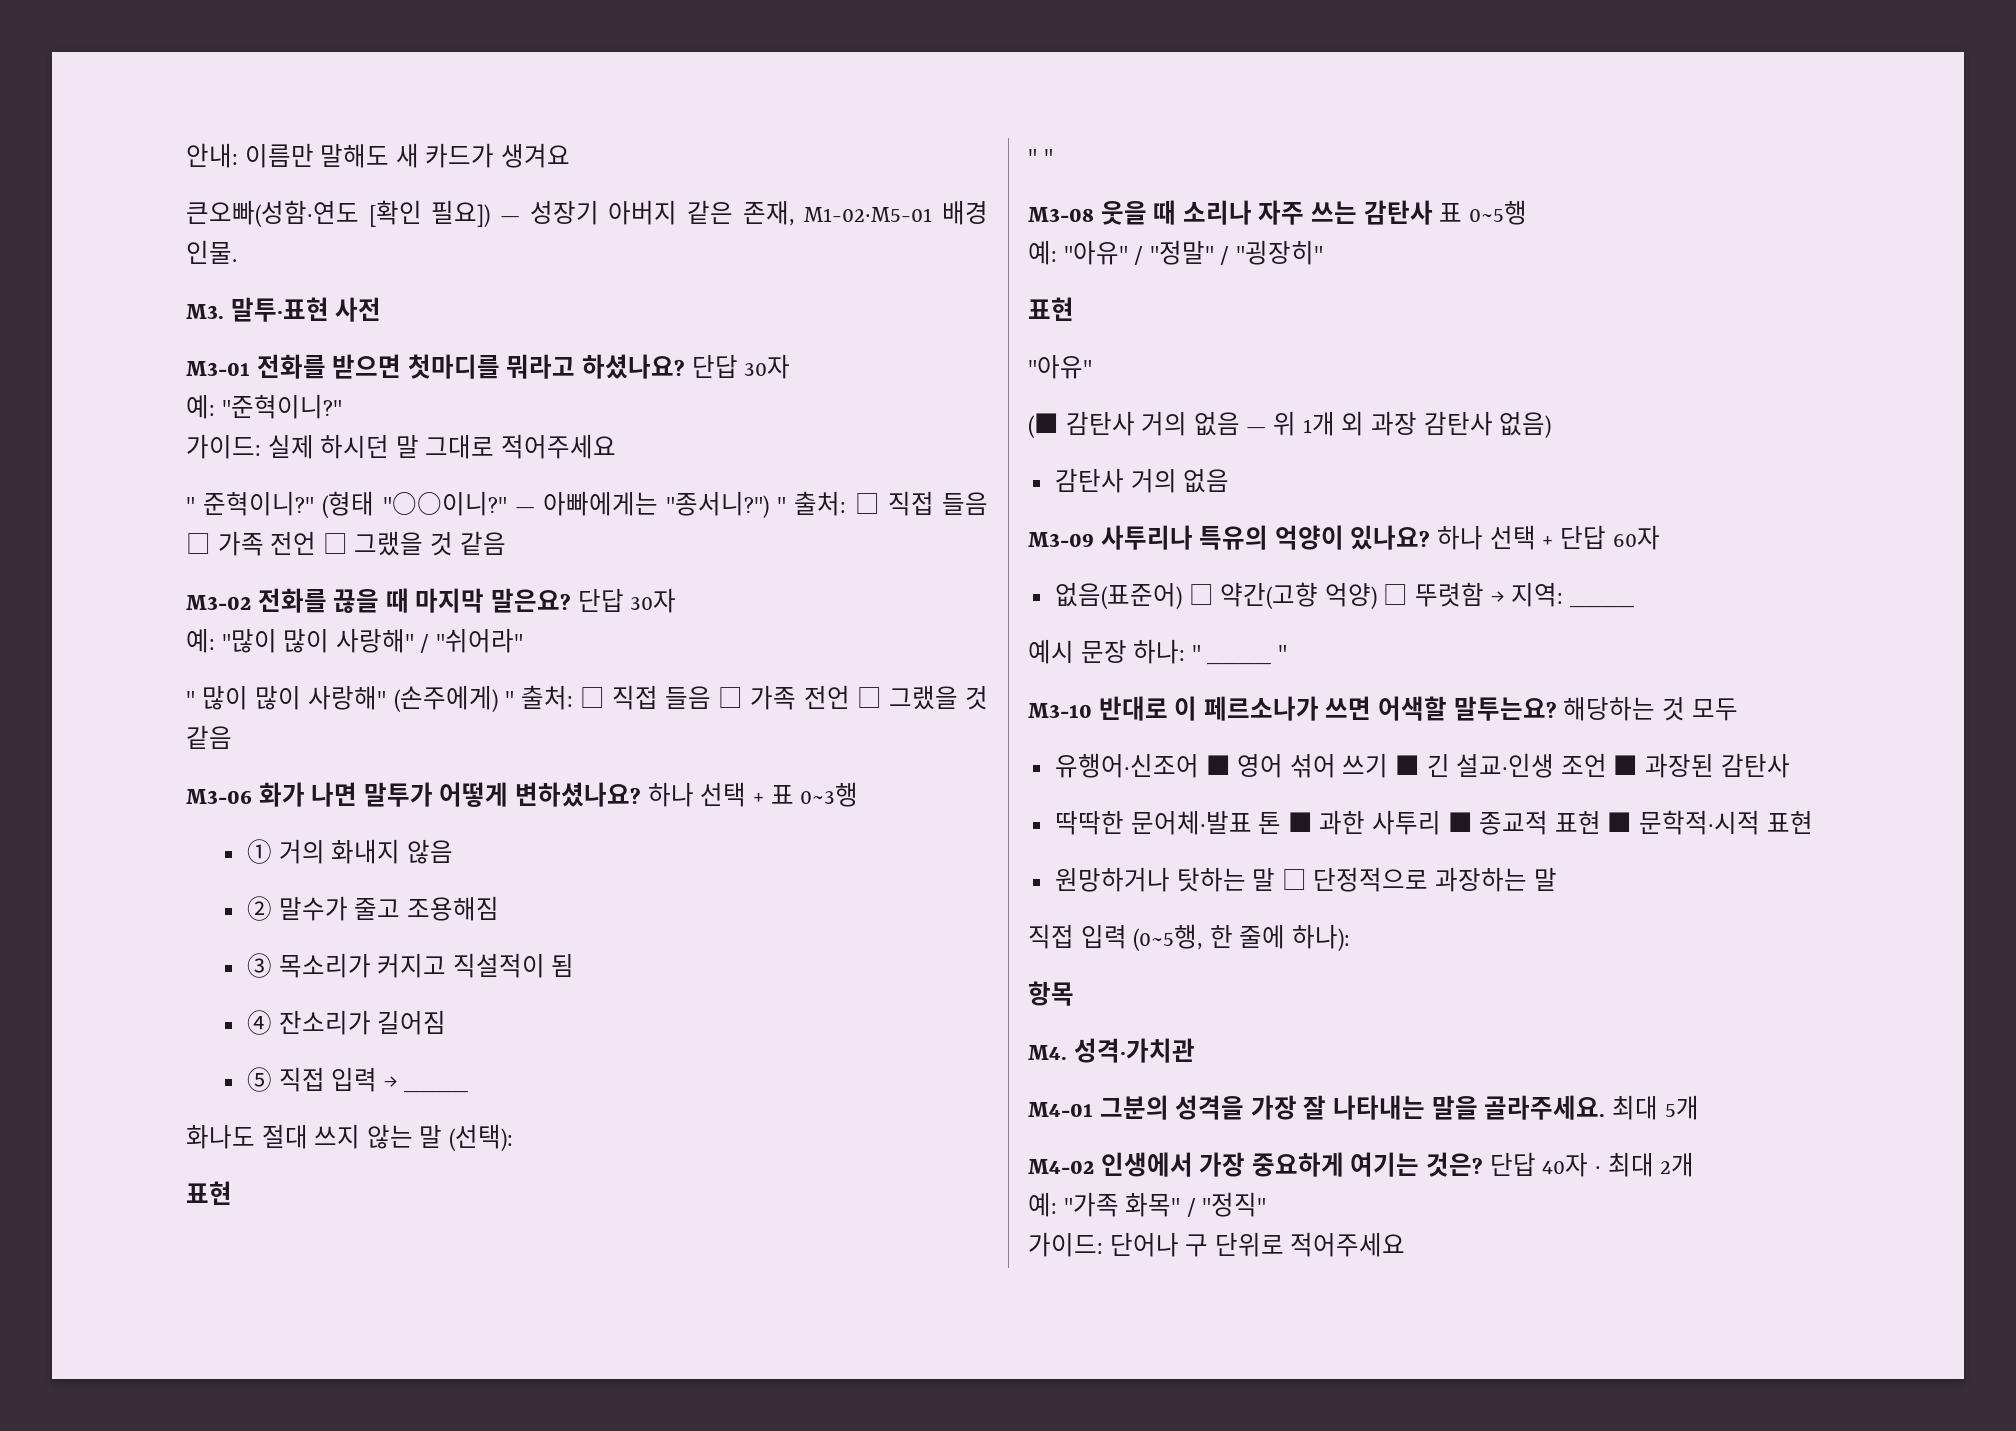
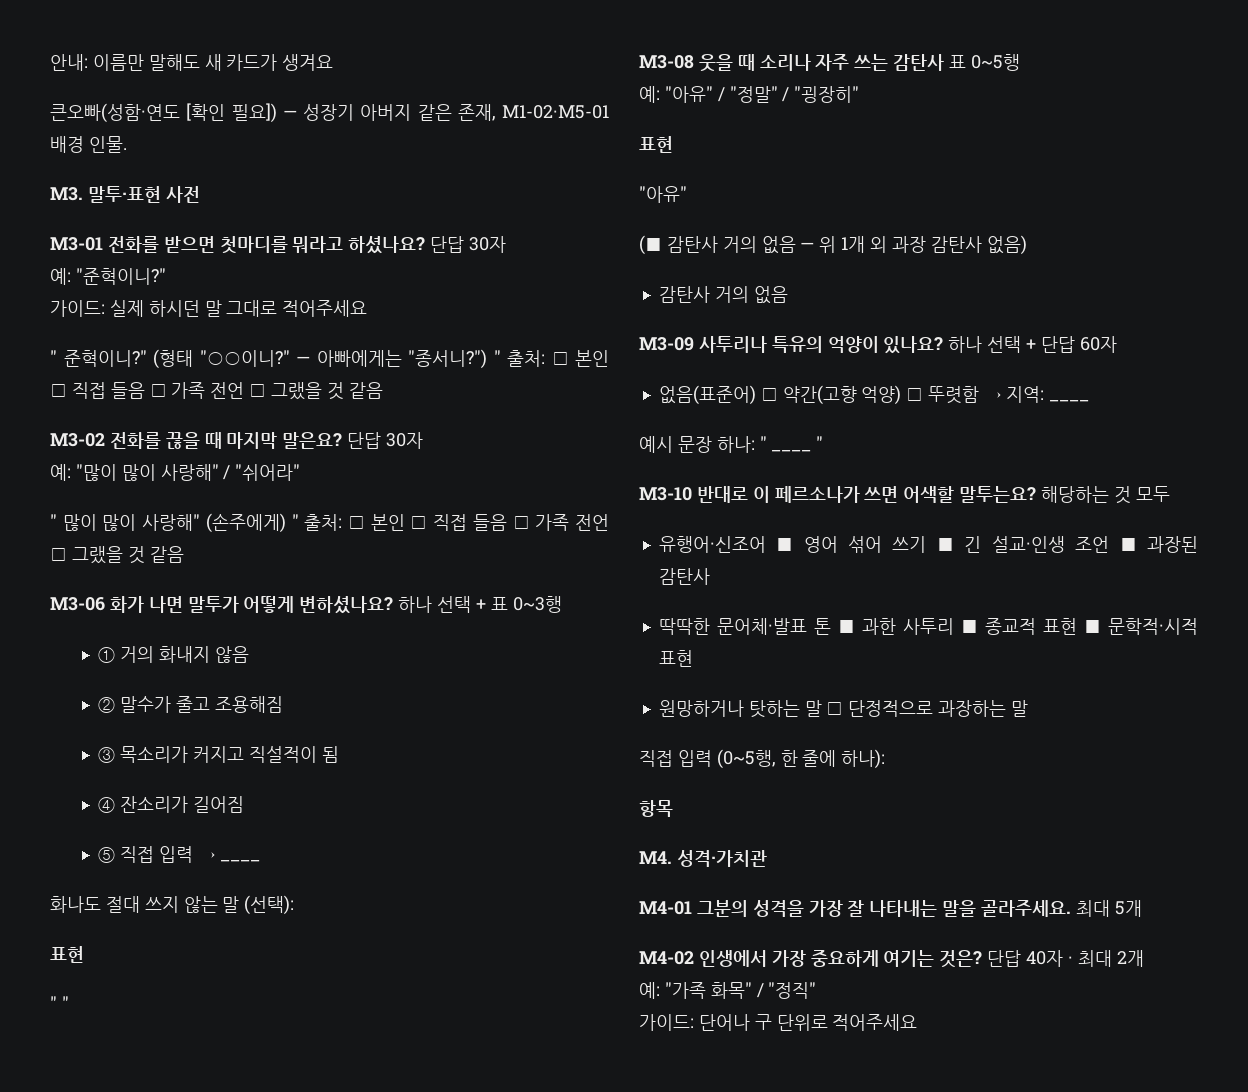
(880, 503) none -> [575,350,609,367] [50,384,67,397] 본인 □
(605, 697) none -> [370,514,428,531] 본인 □

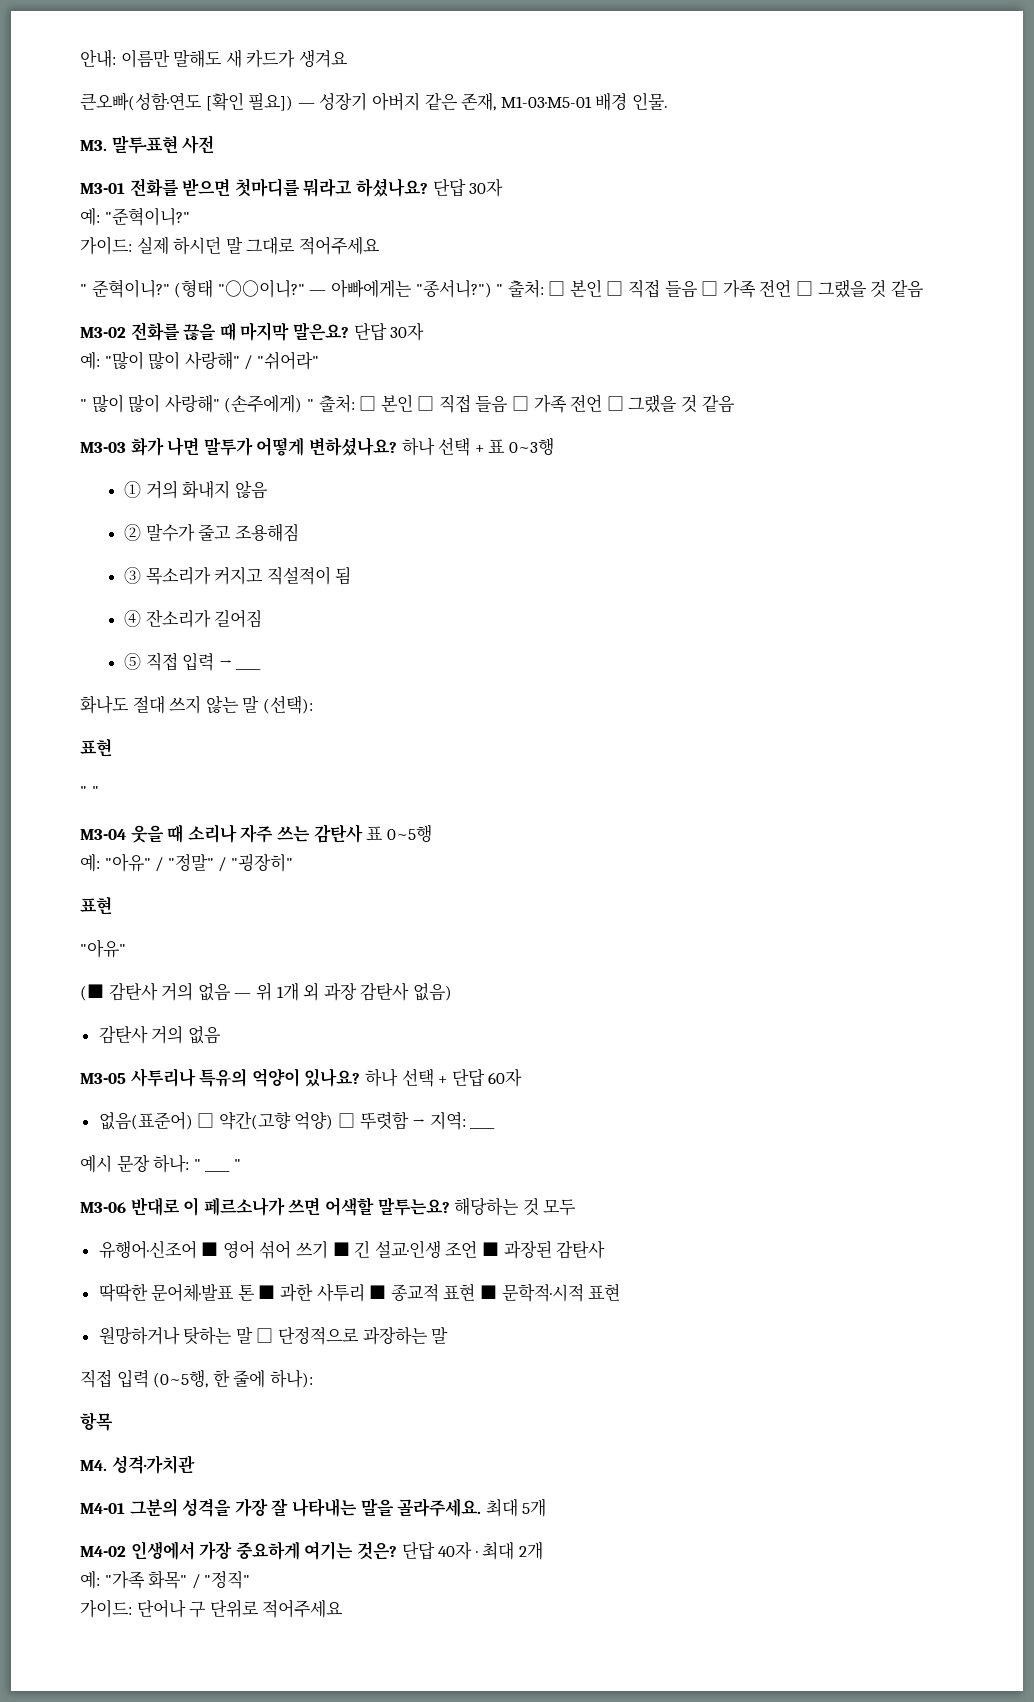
[502,105,609,119] M1-02·M5-01 -> [500,96,592,108] M1-03·M5-01
[50,597,105,611] M3-06 -> [80,442,126,453] M3-03
[639,55,694,69] M3-08 -> [80,829,126,840] M3-04
[639,337,694,351] M3-09 -> [80,1073,126,1084] M3-05
[639,487,692,501] M3-10 -> [80,1202,126,1213] M3-06

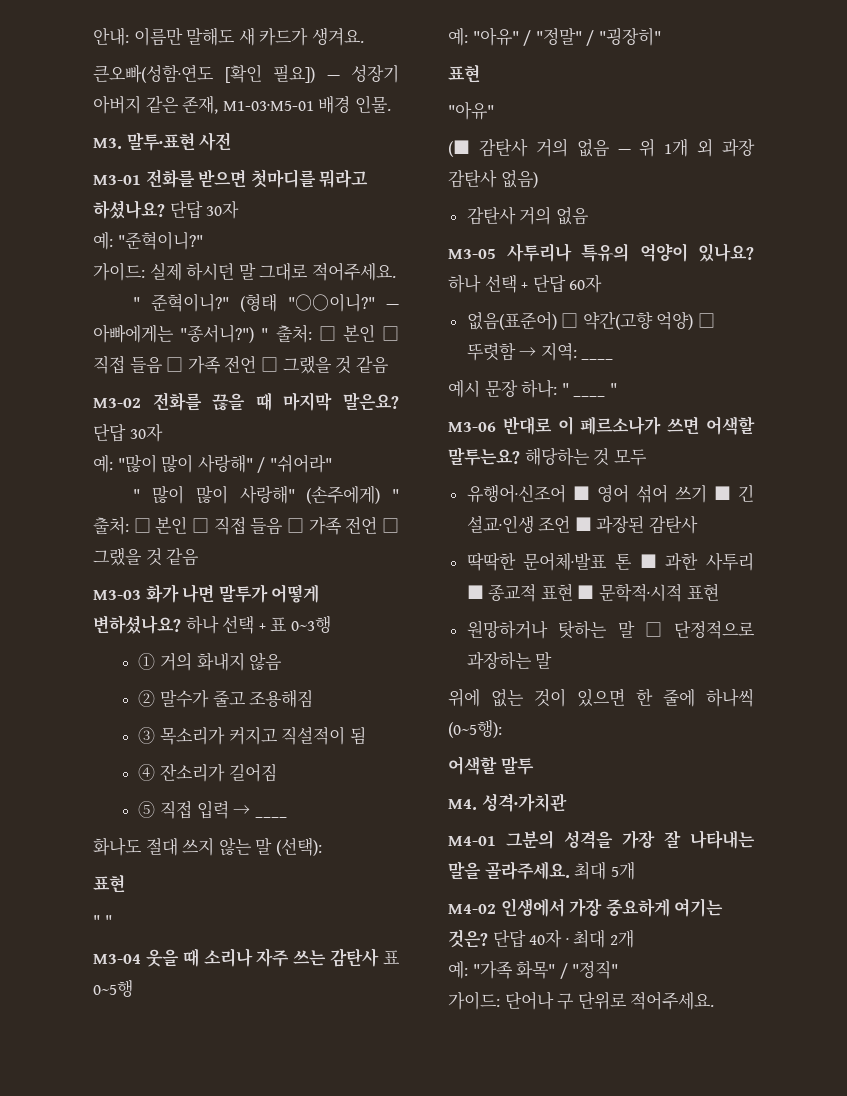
[298,49,348,68] 생겨요 -> [311,27,364,46] 생겨요.
[298,236,380,255] 적어주세요 -> [311,262,396,281] 적어주세요.
[80,1369,313,1388] [80,1412,113,1431] 직접 입력 (0~5행, 한 줄에 하나): // 항목 -> [448,688,754,707] [448,720,502,738] [448,756,534,775] 위에 없는 것이 있으면 한 줄에 하나씩 (0~5행): // 어색할 말투
[262,1599,344,1618] 적어주세요 -> [630,991,715,1010] 적어주세요.

